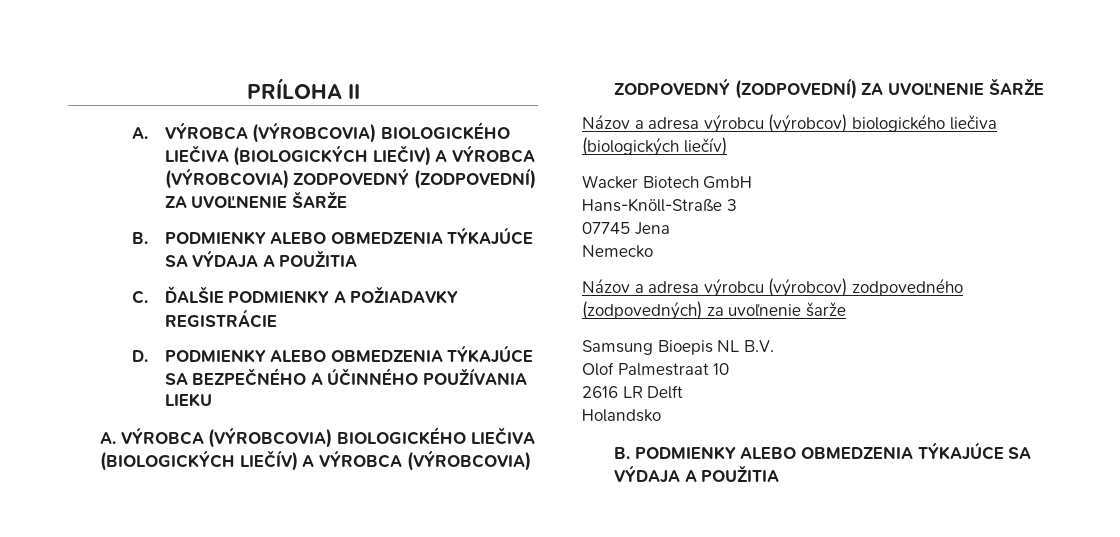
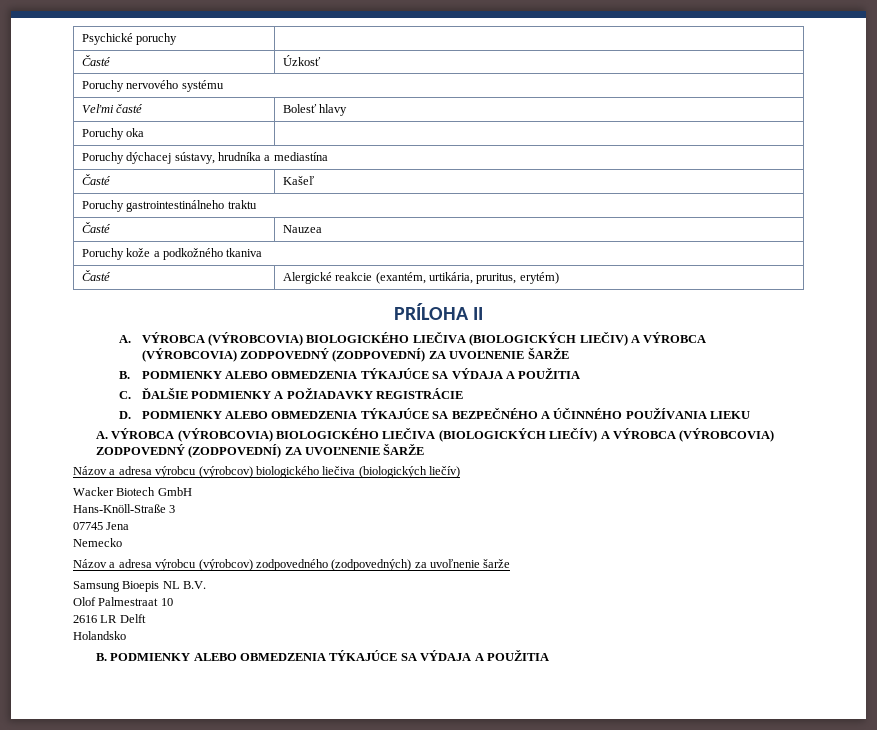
(246, 88) none -> [81,33,178,45] [81,55,110,66] [282,55,321,66] [81,80,224,92] [81,104,143,113] [282,104,348,116] [81,128,145,140] [81,152,328,164] [81,174,110,185] [282,176,314,185] [81,200,257,212] [81,222,110,233] [282,225,322,233] [81,248,263,260] [81,270,110,281] [282,272,559,284] Psychické poruchy | // Časté | Úzkosť // Poruchy nervového systému // Veľmi časté | Bolesť hlavy // Poruchy oka | // Poruchy dýchacej sústavy, hrudníka a mediastína // Časté | Kašeľ // Poruchy gastrointestinálneho traktu // Časté | Nauzea // Poruchy kože a podkožného tkaniva // Časté | Alergické reakcie (exantém, urtikária, pruritus, erytém) //

